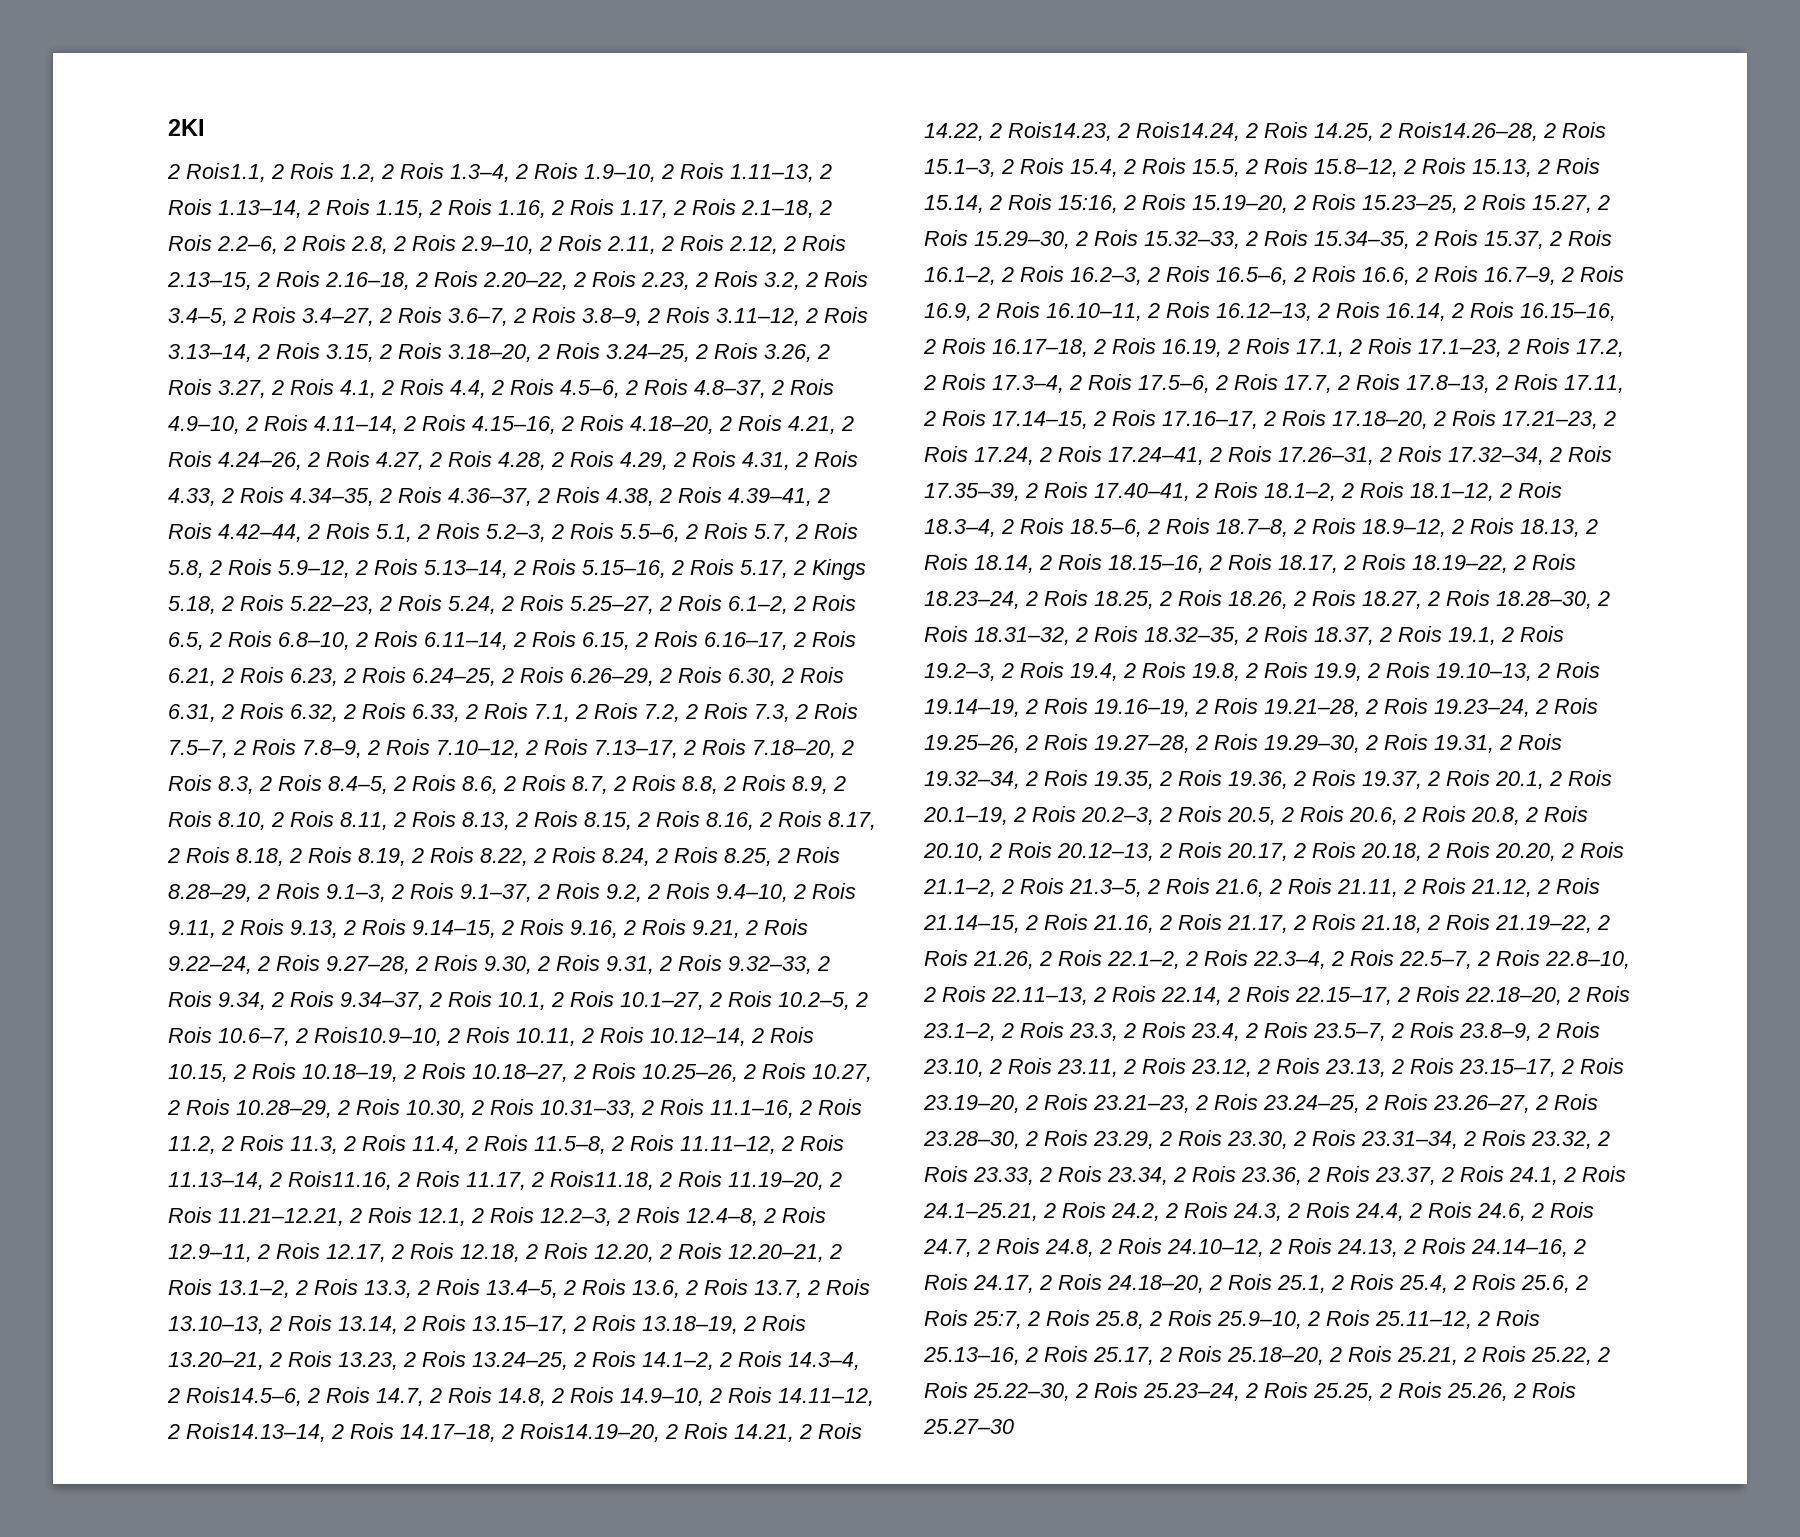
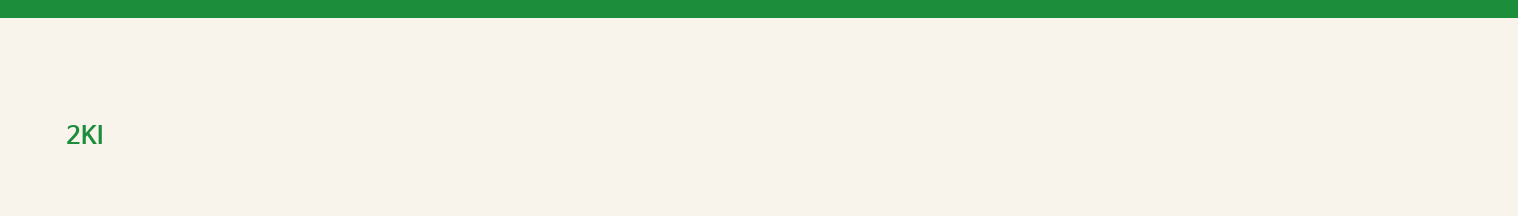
[167,163,832,182] [168,199,832,218] [168,235,846,254] [167,271,868,290] [168,307,868,326] [168,343,830,362] [168,379,834,398] [168,415,854,434] [168,451,858,470] [168,487,830,506] [168,523,858,542] [168,559,866,580] [168,595,856,614] [168,631,856,650] [168,667,844,686] [168,703,858,722] [168,739,854,758] [168,775,846,794] [168,811,876,830] [167,847,840,866] [168,883,856,902] [168,919,808,938] [168,955,830,974] [168,991,868,1010] [168,1027,814,1046] [168,1063,872,1082] [167,1099,862,1118] [168,1135,844,1154] [168,1171,842,1190] [168,1207,826,1226] [168,1243,842,1262] [168,1279,870,1298] [168,1315,806,1334] [168,1351,860,1370] [167,1387,874,1406] [167,1423,862,1442] [924,122,1606,141] [924,158,1600,177] [924,194,1610,213] [924,230,1612,249] [924,266,1624,285] [924,302,1616,321] [923,338,1624,357] [923,374,1624,393] [923,410,1616,429] [924,446,1612,465] [924,482,1562,501] [924,518,1598,537] [924,554,1576,573] [924,590,1610,609] [924,626,1564,645] [924,662,1600,681] [924,698,1598,717] [924,734,1562,753] [924,770,1612,789] [923,806,1588,825] [923,842,1624,861] [923,878,1600,897] [923,914,1610,933] [924,950,1630,969] [923,986,1630,1005] [923,1022,1600,1041] [923,1058,1624,1077] [923,1094,1598,1113] [923,1130,1610,1149] [924,1166,1626,1185] [923,1202,1594,1221] [923,1238,1586,1257] [924,1274,1588,1293] [924,1310,1540,1329] [923,1346,1610,1365] [924,1382,1576,1401] [923,1419,1014,1434] // 2 Rois1.1, 2 Rois 1.2, 2 Rois 1.3–4, 2 Rois 1.9–10, 2 Rois 1.11–13, 2 Rois 1.13–14, 2 Rois 1.15, 2 Rois 1.16, 2 Rois 1.17, 2 Rois 2.1–18, 2 Rois 2.2–6, 2 Rois 2.8, 2 Rois 2.9–10, 2 Rois 2.11, 2 Rois 2.12, 2 Rois 2.13–15, 2 Rois 2.16–18, 2 Rois 2.20–22, 2 Rois 2.23, 2 Rois 3.2, 2 Rois 3.4–5, 2 Rois 3.4–27, 2 Rois 3.6–7, 2 Rois 3.8–9, 2 Rois 3.11–12, 2 Rois 3.13–14, 2 Rois 3.15, 2 Rois 3.18–20, 2 Rois 3.24–25, 2 Rois 3.26, 2 Rois 3.27, 2 Rois 4.1, 2 Rois 4.4, 2 Rois 4.5–6, 2 Rois 4.8–37, 2 Rois 4.9–10, 2 Rois 4.11–14, 2 Rois 4.15–16, 2 Rois 4.18–20, 2 Rois 4.21, 2 Rois 4.24–26, 2 Rois 4.27, 2 Rois 4.28, 2 Rois 4.29, 2 Rois 4.31, 2 Rois 4.33, 2 Rois 4.34–35, 2 Rois 4.36–37, 2 Rois 4.38, 2 Rois 4.39–41, 2 Rois 4.42–44, 2 Rois 5.1, 2 Rois 5.2–3, 2 Rois 5.5–6, 2 Rois 5.7, 2 Rois 5.8, 2 Rois 5.9–12, 2 Rois 5.13–14, 2 Rois 5.15–16, 2 Rois 5.17, 2 Kings 5.18, 2 Rois 5.22–23, 2 Rois 5.24, 2 Rois 5.25–27, 2 Rois 6.1–2, 2 Rois 6.5, 2 Rois 6.8–10, 2 Rois 6.11–14, 2 Rois 6.15, 2 Rois 6.16–17, 2 Rois 6.21, 2 Rois 6.23, 2 Rois 6.24–25, 2 Rois 6.26–29, 2 Rois 6.30, 2 Rois 6.31, 2 Rois 6.32, 2 Rois 6.33, 2 Rois 7.1, 2 Rois 7.2, 2 Rois 7.3, 2 Rois 7.5–7, 2 Rois 7.8–9, 2 Rois 7.10–12, 2 Rois 7.13–17, 2 Rois 7.18–20, 2 Rois 8.3, 2 Rois 8.4–5, 2 Rois 8.6, 2 Rois 8.7, 2 Rois 8.8, 2 Rois 8.9, 2 Rois 8.10, 2 Rois 8.11, 2 Rois 8.13, 2 Rois 8.15, 2 Rois 8.16, 2 Rois 8.17, 2 Rois 8.18, 2 Rois 8.19, 2 Rois 8.22, 2 Rois 8.24, 2 Rois 8.25, 2 Rois 8.28–29, 2 Rois 9.1–3, 2 Rois 9.1–37, 2 Rois 9.2, 2 Rois 9.4–10, 2 Rois 9.11, 2 Rois 9.13, 2 Rois 9.14–15, 2 Rois 9.16, 2 Rois 9.21, 2 Rois 9.22–24, 2 Rois 9.27–28, 2 Rois 9.30, 2 Rois 9.31, 2 Rois 9.32–33, 2 Rois 9.34, 2 Rois 9.34–37, 2 Rois 10.1, 2 Rois 10.1–27, 2 Rois 10.2–5, 2 Rois 10.6–7, 2 Rois10.9–10, 2 Rois 10.11, 2 Rois 10.12–14, 2 Rois 10.15, 2 Rois 10.18–19, 2 Rois 10.18–27, 2 Rois 10.25–26, 2 Rois 10.27, 2 Rois 10.28–29, 2 Rois 10.30, 2 Rois 10.31–33, 2 Rois 11.1–16, 2 Rois 11.2, 2 Rois 11.3, 2 Rois 11.4, 2 Rois 11.5–8, 2 Rois 11.11–12, 2 Rois 11.13–14, 2 Rois11.16, 2 Rois 11.17, 2 Rois11.18, 2 Rois 11.19–20, 2 Rois 11.21–12.21, 2 Rois 12.1, 2 Rois 12.2–3, 2 Rois 12.4–8, 2 Rois 12.9–11, 2 Rois 12.17, 2 Rois 12.18, 2 Rois 12.20, 2 Rois 12.20–21, 2 Rois 13.1–2, 2 Rois 13.3, 2 Rois 13.4–5, 2 Rois 13.6, 2 Rois 13.7, 2 Rois 13.10–13, 2 Rois 13.14, 2 Rois 13.15–17, 2 Rois 13.18–19, 2 Rois 13.20–21, 2 Rois 13.23, 2 Rois 13.24–25, 2 Rois 14.1–2, 2 Rois 14.3–4, 2 Rois14.5–6, 2 Rois 14.7, 2 Rois 14.8, 2 Rois 14.9–10, 2 Rois 14.11–12, 2 Rois14.13–14, 2 Rois 14.17–18, 2 Rois14.19–20, 2 Rois 14.21, 2 Rois 14.22, 2 Rois14.23, 2 Rois14.24, 2 Rois 14.25, 2 Rois14.26–28, 2 Rois 15.1–3, 2 Rois 15.4, 2 Rois 15.5, 2 Rois 15.8–12, 2 Rois 15.13, 2 Rois 15.14, 2 Rois 15:16, 2 Rois 15.19–20, 2 Rois 15.23–25, 2 Rois 15.27, 2 Rois 15.29–30, 2 Rois 15.32–33, 2 Rois 15.34–35, 2 Rois 15.37, 2 Rois 16.1–2, 2 Rois 16.2–3, 2 Rois 16.5–6, 2 Rois 16.6, 2 Rois 16.7–9, 2 Rois 16.9, 2 Rois 16.10–11, 2 Rois 16.12–13, 2 Rois 16.14, 2 Rois 16.15–16, 2 Rois 16.17–18, 2 Rois 16.19, 2 Rois 17.1, 2 Rois 17.1–23, 2 Rois 17.2, 2 Rois 17.3–4, 2 Rois 17.5–6, 2 Rois 17.7, 2 Rois 17.8–13, 2 Rois 17.11, 2 Rois 17.14–15, 2 Rois 17.16–17, 2 Rois 17.18–20, 2 Rois 17.21–23, 2 Rois 17.24, 2 Rois 17.24–41, 2 Rois 17.26–31, 2 Rois 17.32–34, 2 Rois 17.35–39, 2 Rois 17.40–41, 2 Rois 18.1–2, 2 Rois 18.1–12, 2 Rois 18.3–4, 2 Rois 18.5–6, 2 Rois 18.7–8, 2 Rois 18.9–12, 2 Rois 18.13, 2 Rois 18.14, 2 Rois 18.15–16, 2 Rois 18.17, 2 Rois 18.19–22, 2 Rois 18.23–24, 2 Rois 18.25, 2 Rois 18.26, 2 Rois 18.27, 2 Rois 18.28–30, 2 Rois 18.31–32, 2 Rois 18.32–35, 2 Rois 18.37, 2 Rois 19.1, 2 Rois 19.2–3, 2 Rois 19.4, 2 Rois 19.8, 2 Rois 19.9, 2 Rois 19.10–13, 2 Rois 19.14–19, 2 Rois 19.16–19, 2 Rois 19.21–28, 2 Rois 19.23–24, 2 Rois 19.25–26, 2 Rois 19.27–28, 2 Rois 19.29–30, 2 Rois 19.31, 2 Rois 19.32–34, 2 Rois 19.35, 2 Rois 19.36, 2 Rois 19.37, 2 Rois 20.1, 2 Rois 20.1–19, 2 Rois 20.2–3, 2 Rois 20.5, 2 Rois 20.6, 2 Rois 20.8, 2 Rois 20.10, 2 Rois 20.12–13, 2 Rois 20.17, 2 Rois 20.18, 2 Rois 20.20, 2 Rois 21.1–2, 2 Rois 21.3–5, 2 Rois 21.6, 2 Rois 21.11, 2 Rois 21.12, 2 Rois 21.14–15, 2 Rois 21.16, 2 Rois 21.17, 2 Rois 21.18, 2 Rois 21.19–22, 2 Rois 21.26, 2 Rois 22.1–2, 2 Rois 22.3–4, 2 Rois 22.5–7, 2 Rois 22.8–10, 2 Rois 22.11–13, 2 Rois 22.14, 2 Rois 22.15–17, 2 Rois 22.18–20, 2 Rois 23.1–2, 2 Rois 23.3, 2 Rois 23.4, 2 Rois 23.5–7, 2 Rois 23.8–9, 2 Rois 23.10, 2 Rois 23.11, 2 Rois 23.12, 2 Rois 23.13, 2 Rois 23.15–17, 2 Rois 23.19–20, 2 Rois 23.21–23, 2 Rois 23.24–25, 2 Rois 23.26–27, 2 Rois 23.28–30, 2 Rois 23.29, 2 Rois 23.30, 2 Rois 23.31–34, 2 Rois 23.32, 2 Rois 23.33, 2 Rois 23.34, 2 Rois 23.36, 2 Rois 23.37, 2 Rois 24.1, 2 Rois 24.1–25.21, 2 Rois 24.2, 2 Rois 24.3, 2 Rois 24.4, 2 Rois 24.6, 2 Rois 24.7, 2 Rois 24.8, 2 Rois 24.10–12, 2 Rois 24.13, 2 Rois 24.14–16, 2 Rois 24.17, 2 Rois 24.18–20, 2 Rois 25.1, 2 Rois 25.4, 2 Rois 25.6, 2 Rois 25:7, 2 Rois 25.8, 2 Rois 25.9–10, 2 Rois 25.11–12, 2 Rois 25.13–16, 2 Rois 25.17, 2 Rois 25.18–20, 2 Rois 25.21, 2 Rois 25.22, 2 Rois 25.22–30, 2 Rois 25.23–24, 2 Rois 25.25, 2 Rois 25.26, 2 Rois 25.27–30 -> (103, 134) none

